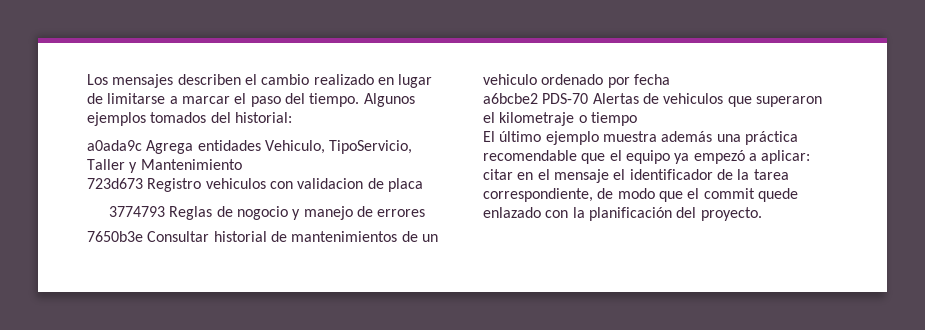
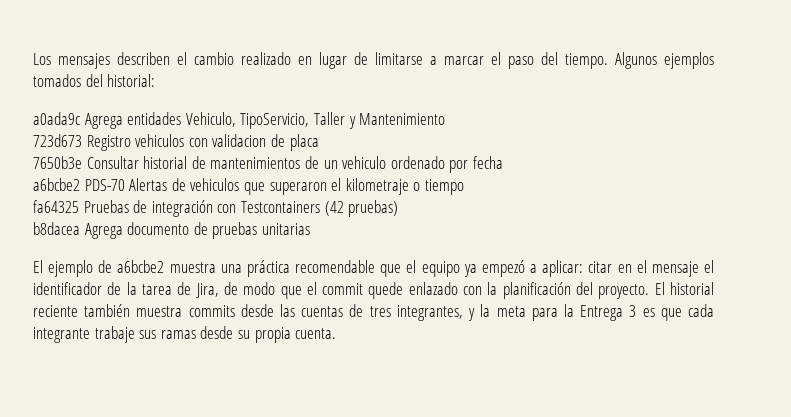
[108,206,426,220] // 3774793 Reglas de nogocio y manejo de errores -> (319, 142) none
[483,131,713,145] El último ejemplo muestra además -> [33,200,399,217] [33,222,310,239] [33,260,216,277] fa64325 Pruebas de integración con Testcontainers (42 pruebas) // b8dacea Agrega documento de pruebas unitarias // El ejemplo de a6bcbe2 muestra
[483,188,593,202] correspondiente, -> [177,282,219,298] de Jira,
(762, 214) none -> [654,282,714,295] [33,304,715,321] [33,326,337,343] El historial reciente también muestra commits desde las cuentas de tres integrantes, y la meta para la Entrega 3 es que cada integrante trabaje sus ramas desde su propia cuenta.

